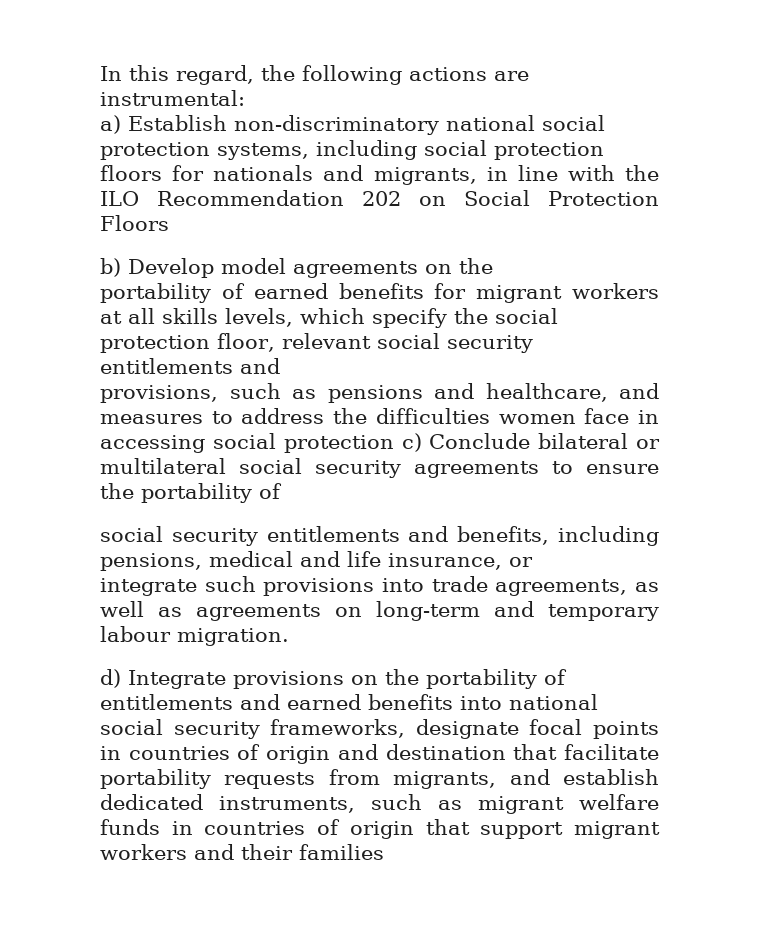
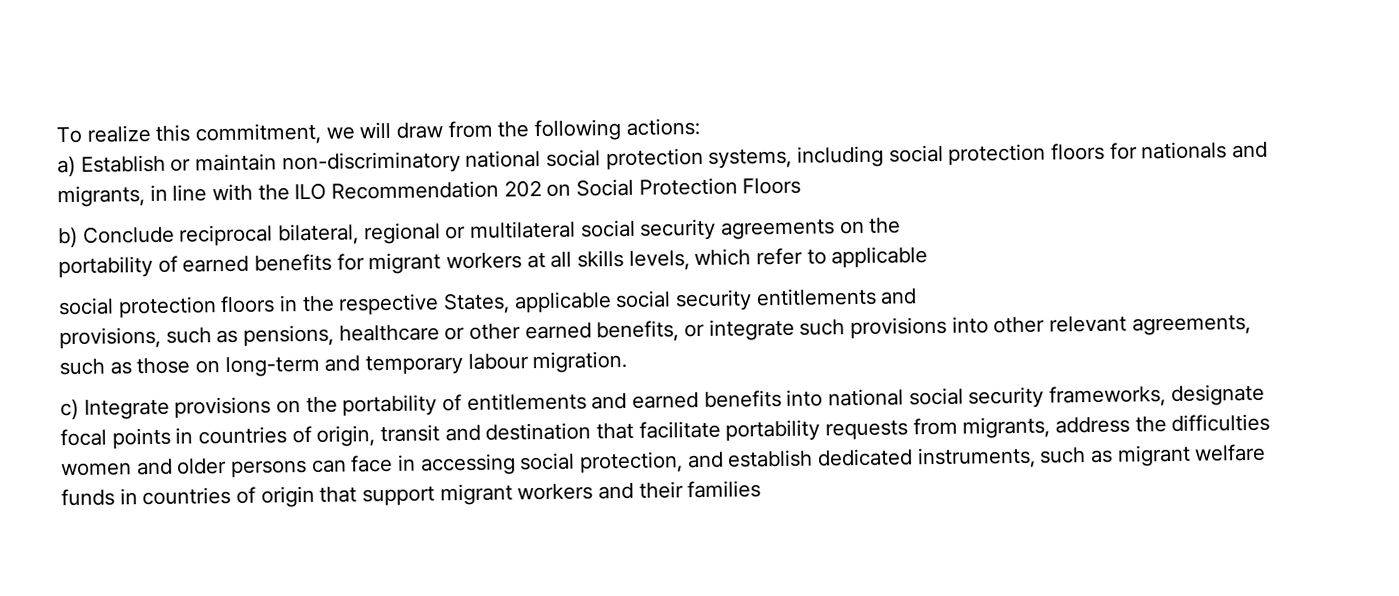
[100,65,529,85] [100,90,245,106] In this regard, the following actions are instrumental: -> [56,117,700,146] To realize this commitment, we will draw from the following actions:
(227, 123) none -> [170,153,278,172] or maintain
[128,258,286,278] Develop model -> [82,218,717,247] Conclude reciprocal bilateral, regional or multilateral social security
[372,308,558,328] [100,333,371,353] specify the social protection floor, relevant -> [756,246,929,269] [58,291,612,319] refer to applicable // social protection floors in the respective States, applicable
[327,383,659,403] [100,408,659,424] [100,433,660,453] [100,458,659,478] [100,483,282,503] [100,526,659,546] [100,551,533,571] pensions and healthcare, and measures to address the difficulties women face in accessing social protection c) Conclude bilateral or multilateral social security agreements to ensure the portability of // social security entitlements and benefits, including pensions, medical and life insurance, or // -> [243,320,706,347] pensions, healthcare or other earned benefits, or
[431,576,660,596] [100,601,321,621] trade agreements, as well as agreements -> [993,314,1251,336] [59,357,191,376] other relevant agreements, such as those
[100,669,121,688] d) -> [60,398,79,421] c)
[266,746,331,764] origin -> [316,424,441,447] origin, transit
(497, 780) none -> [1055,413,1271,434] [61,451,684,478] address the difficulties women and older persons can face in accessing social protection,

